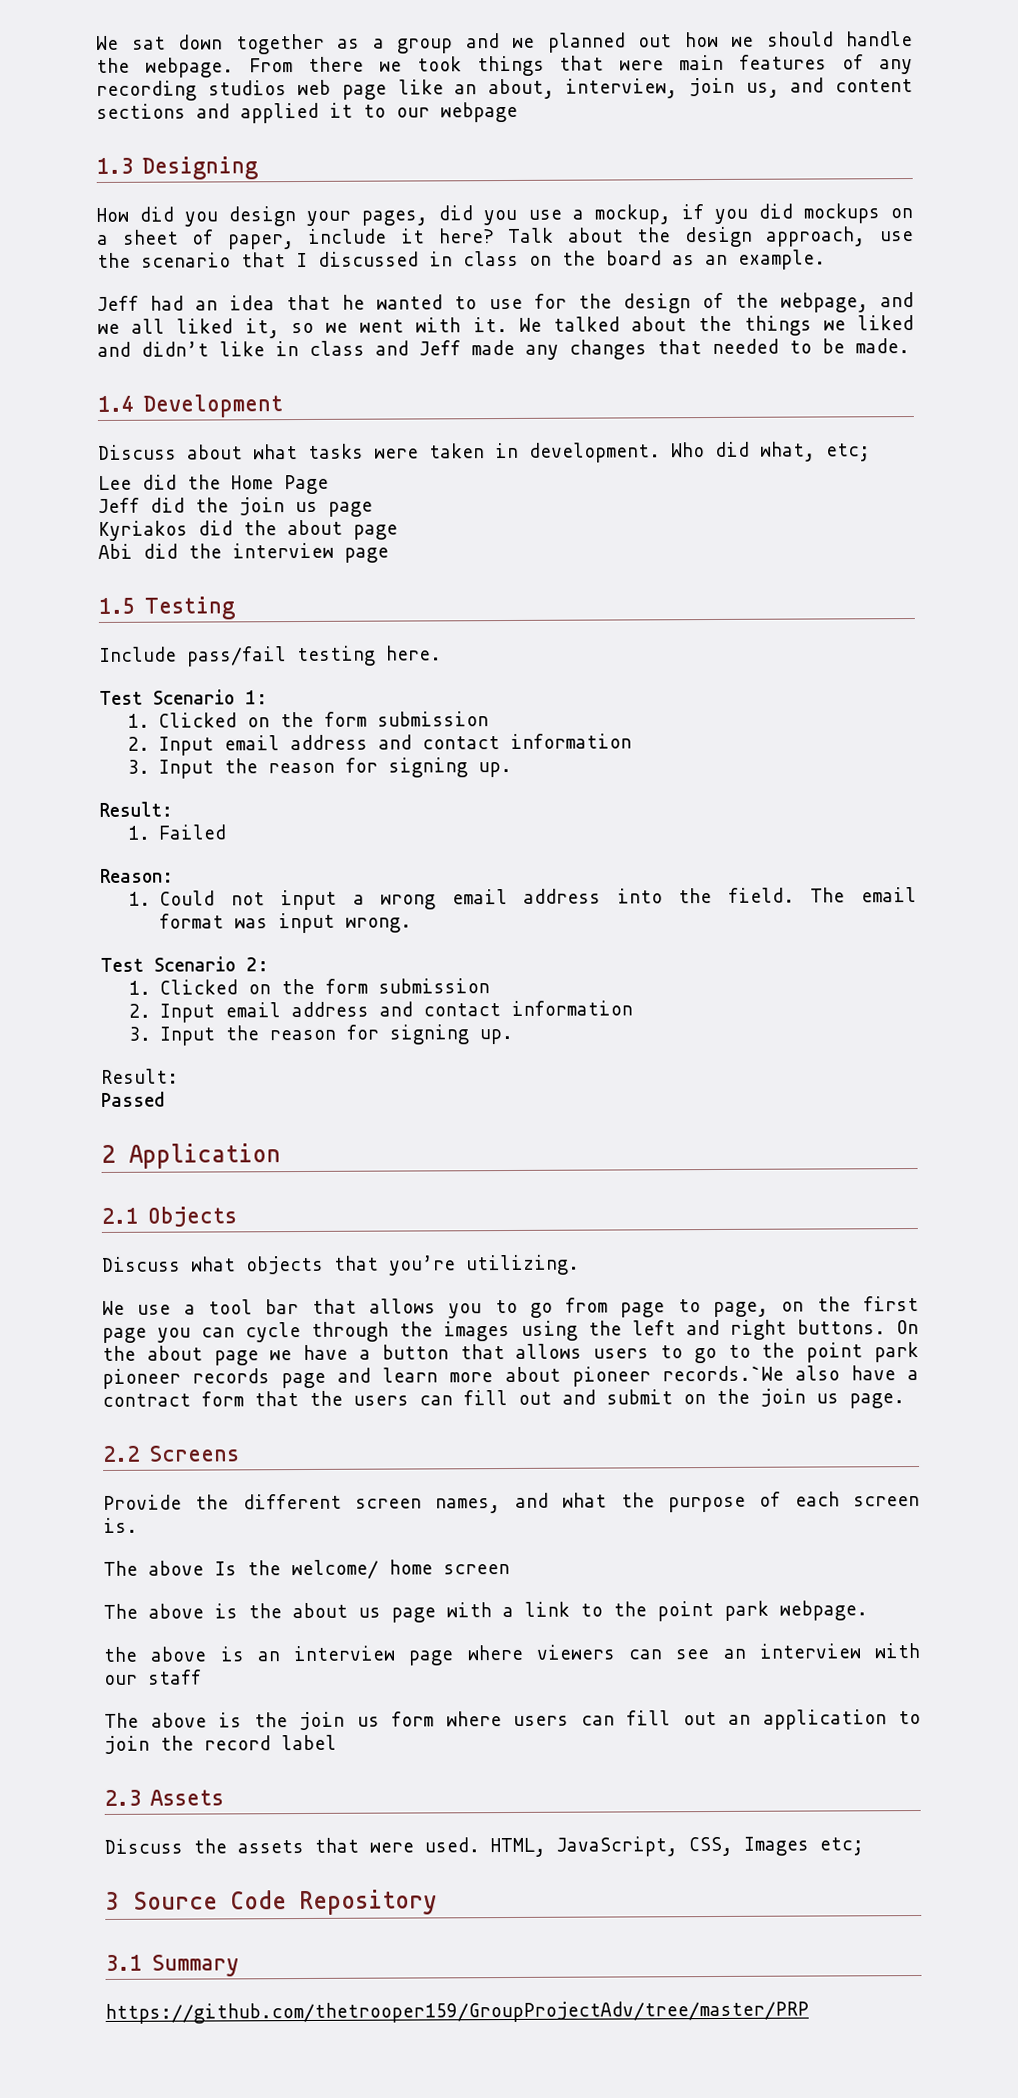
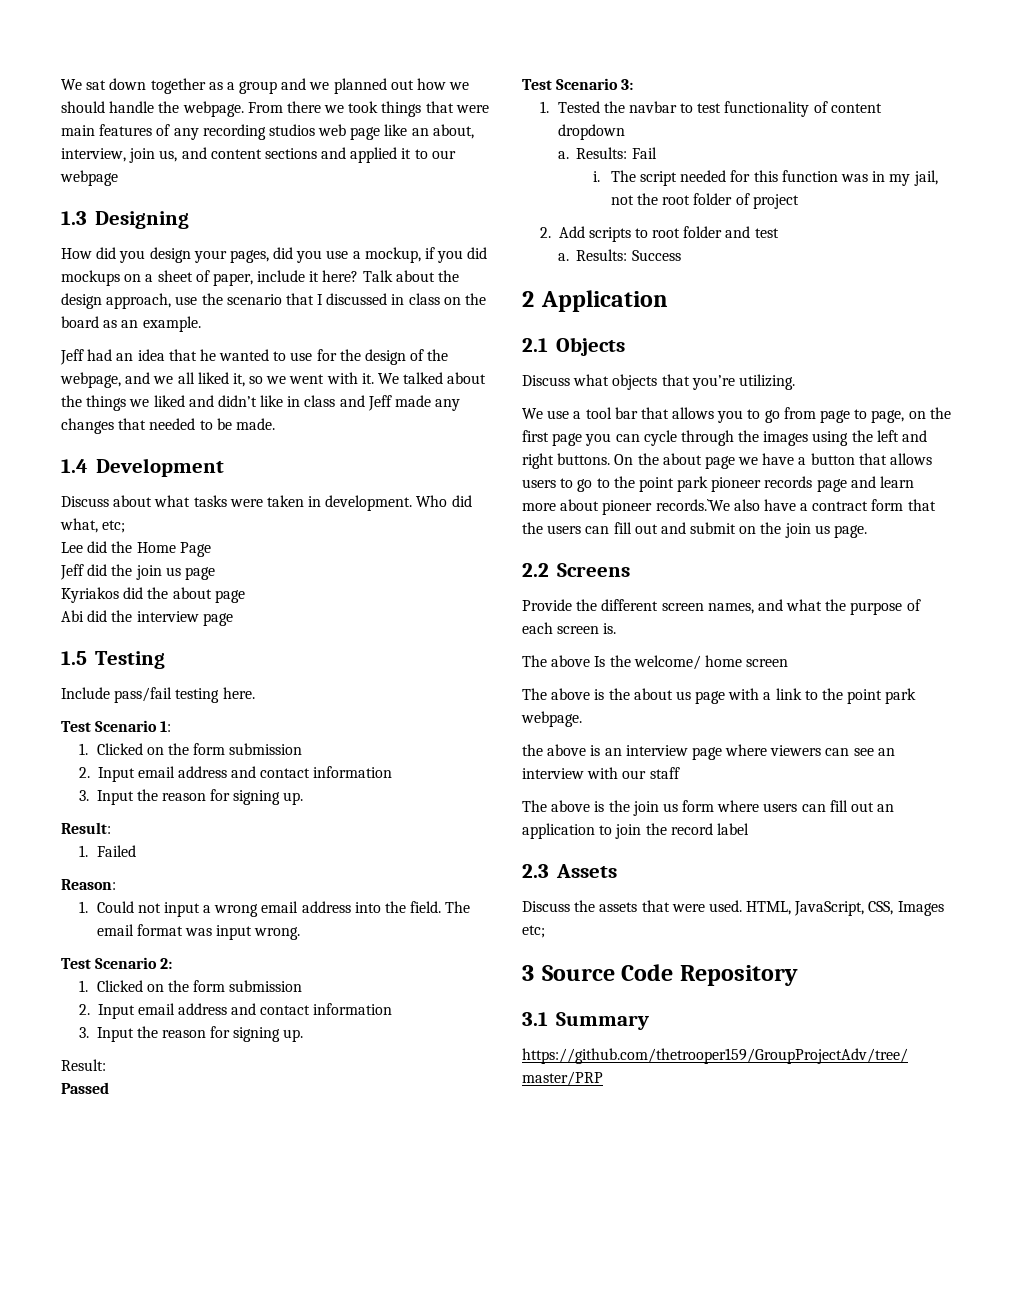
(165, 1099) none -> [522,78,634,90] [539,101,882,117] [557,124,625,140] [557,147,657,159] [593,170,938,186] [610,193,799,209] [539,226,779,242] [557,249,681,261] // Test Scenario 3: // 1. Tested the navbar to test functionality of content dropdown // a. Results: Fail // i. The script needed for this function was in my jail, not the root folder of project // 2. Add scripts to root folder and test // a. Results: Success

